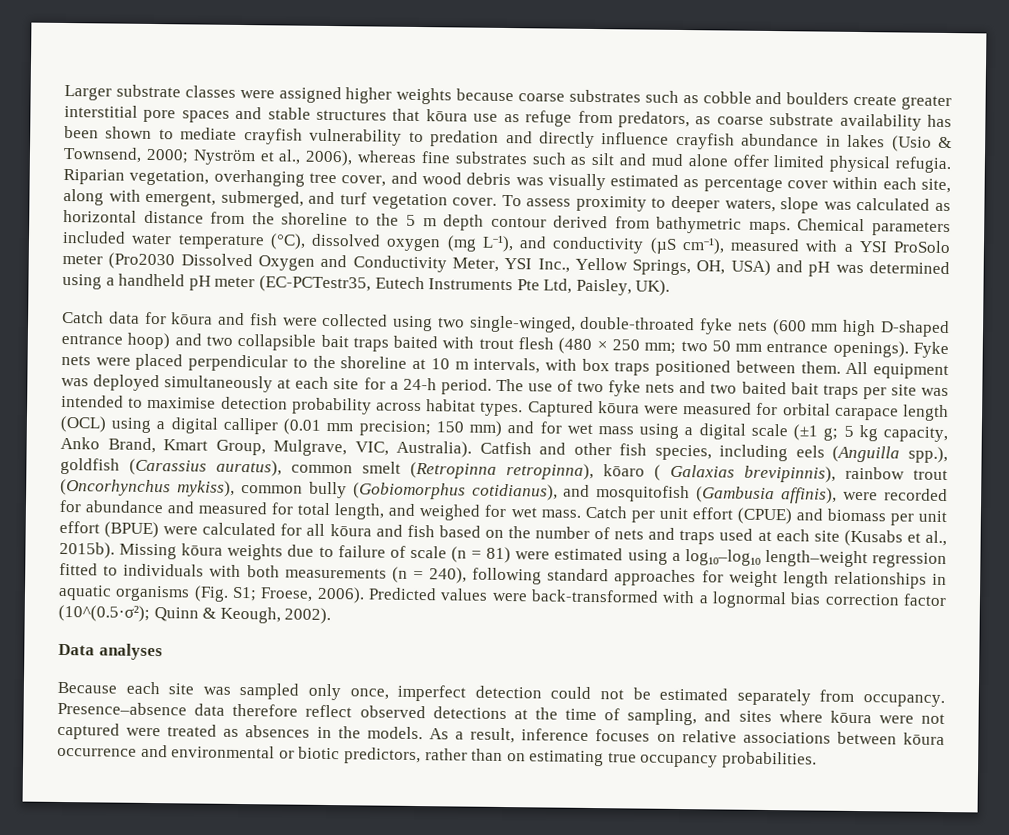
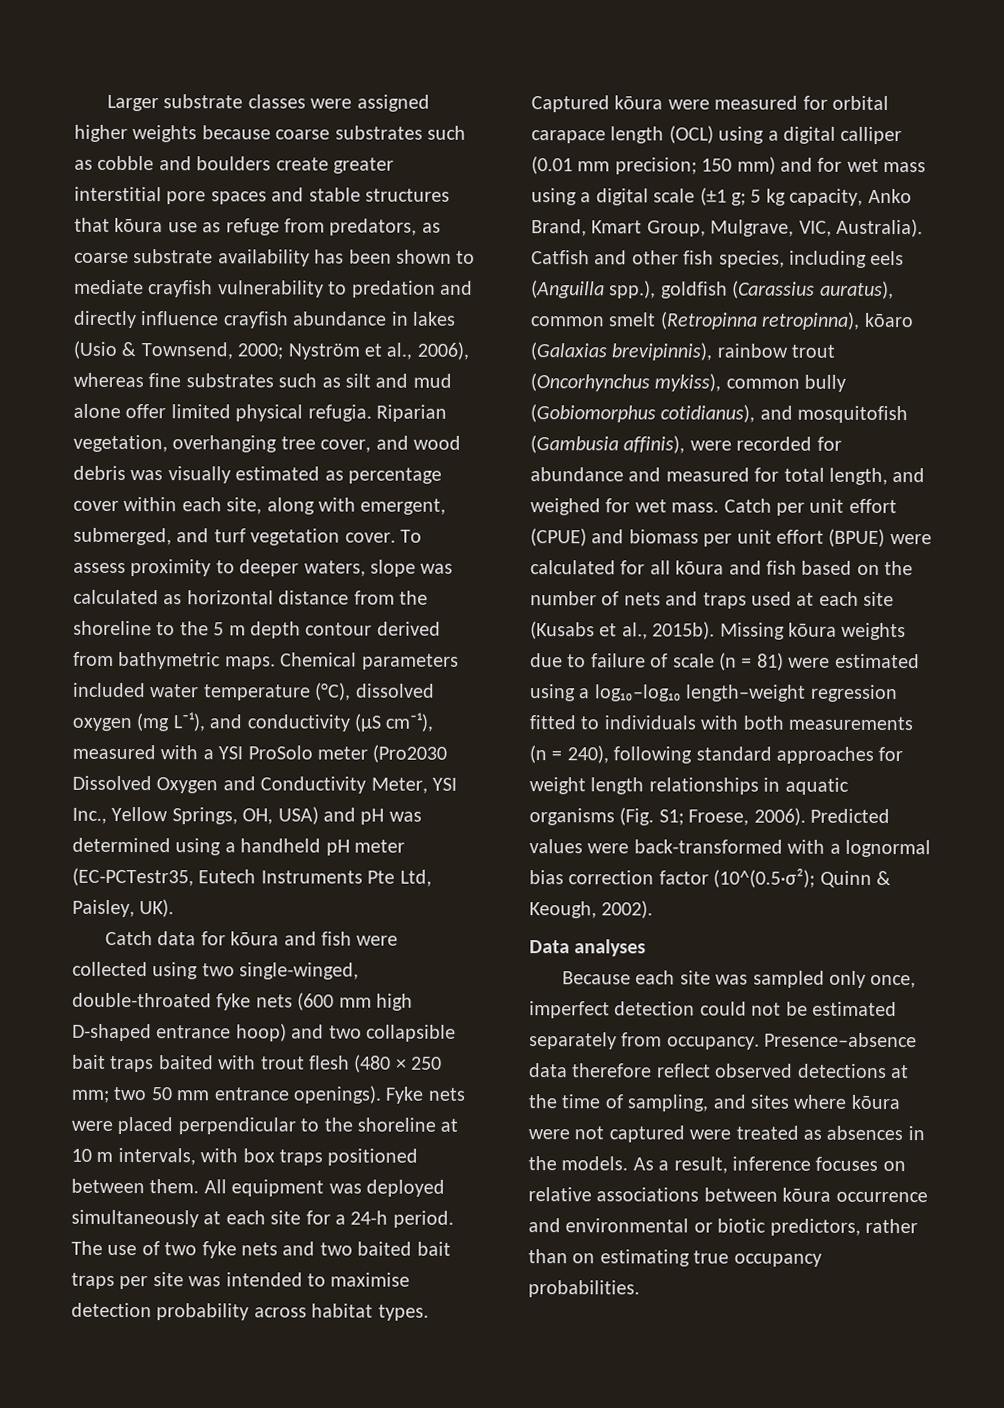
[654,464,735,481] ( Galaxias -> [530,342,607,361] (Galaxias

